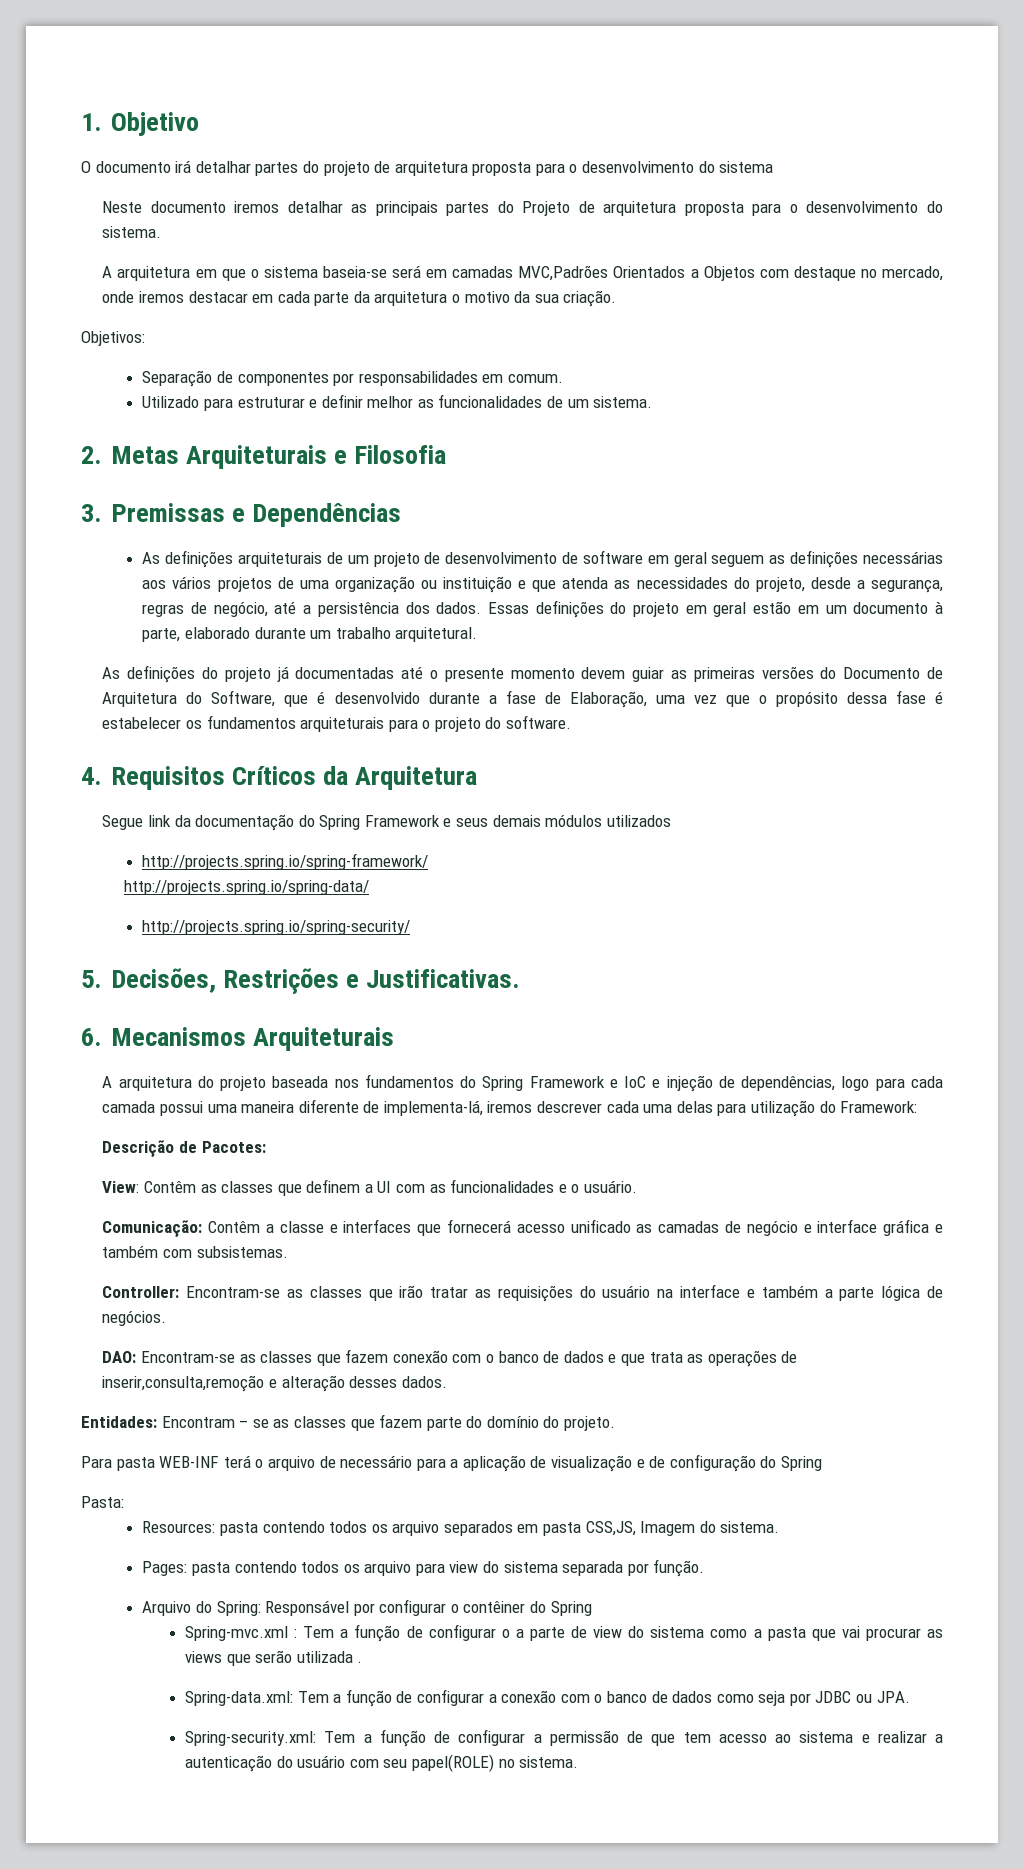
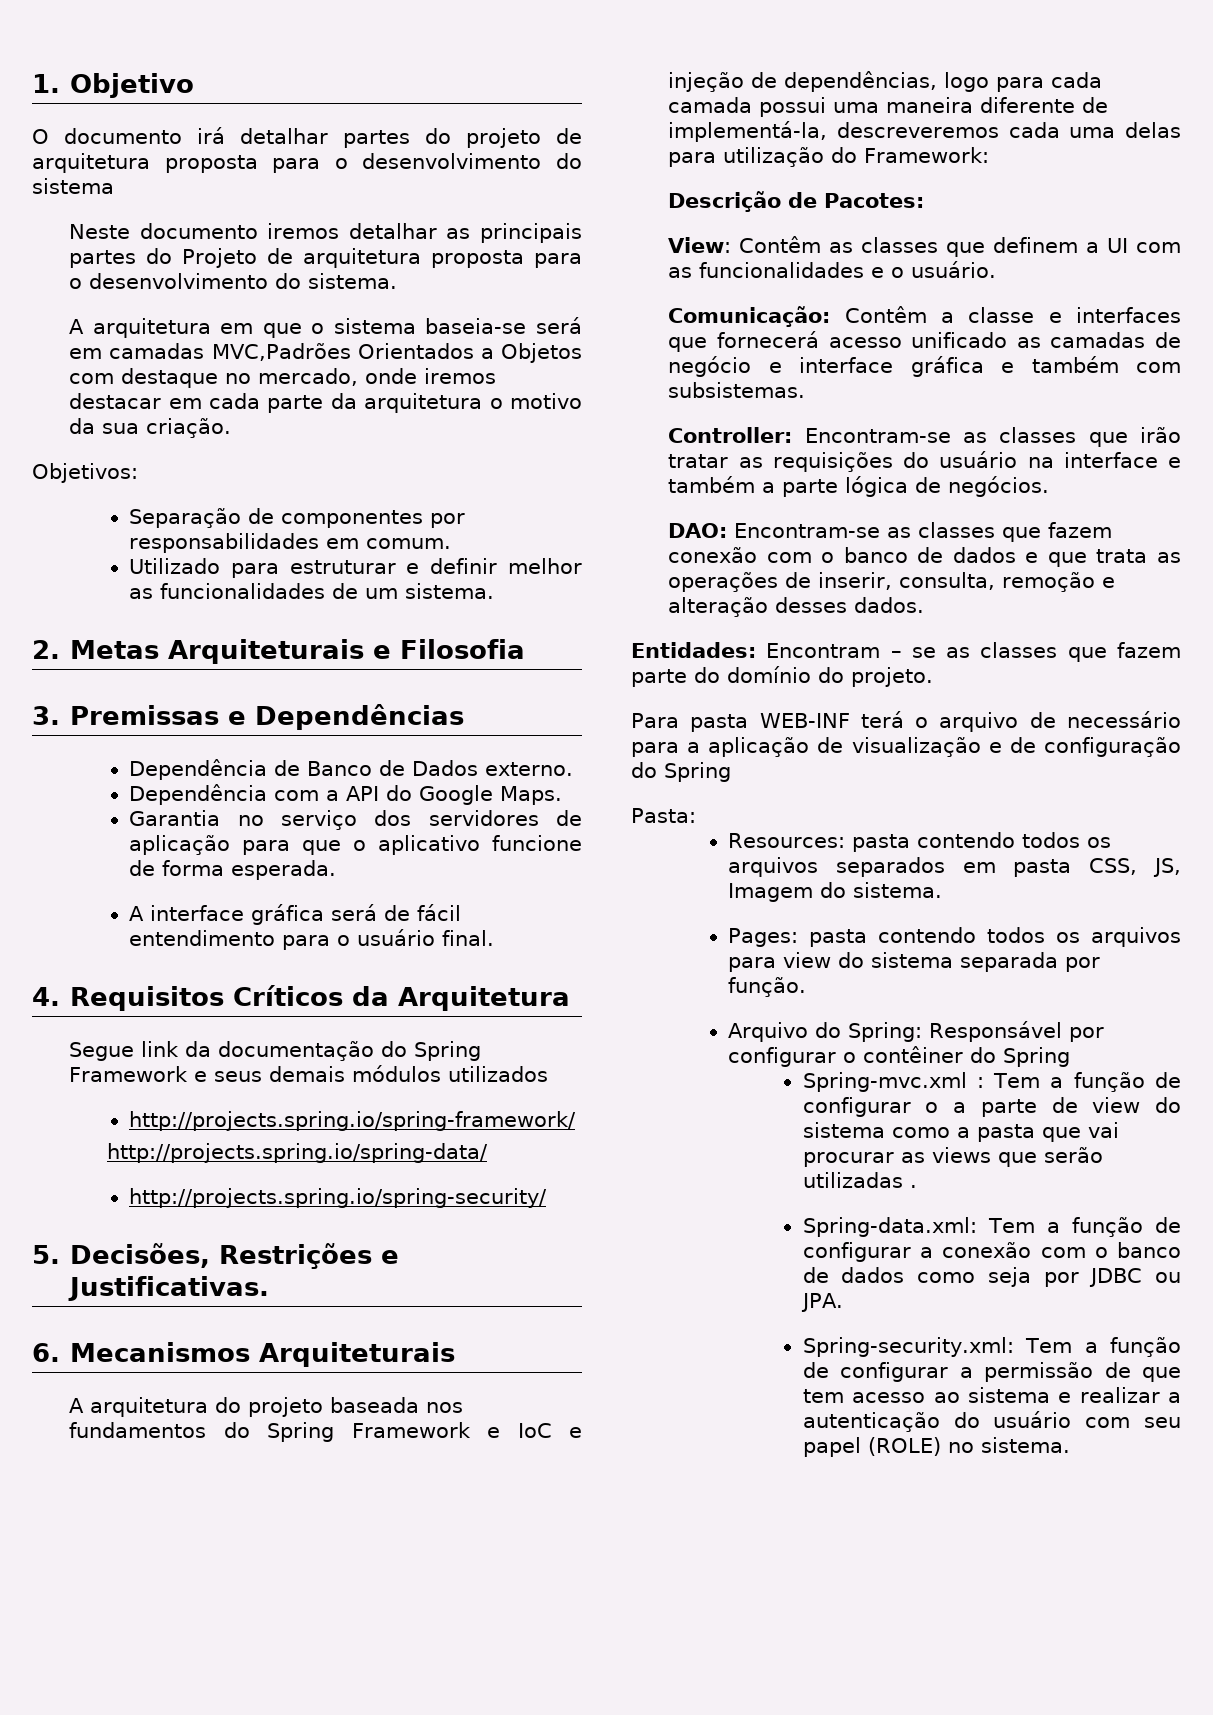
[142,550,943,568] [142,576,943,593] [142,600,944,618] [142,627,478,642] [102,665,944,683] [102,690,943,708] [102,715,572,732] As definições arquiteturais de um projeto de desenvolvimento de software em geral seguem as definições necessárias aos vários projetos de uma organização ou instituição e que atenda as necessidades do projeto, desde a segurança, regras de negócio, até a persistência dos dados. Essas definições do projeto em geral estão em um documento à parte, elaborado durante um trabalho arquitetural. // As definições do projeto já documentadas até o presente momento devem guiar as primeiras versões do Documento de Arquitetura do Software, que é desenvolvido durante a fase de Elaboração, uma vez que o propósito dessa fase é estabelecer os fundamentos arquiteturais para o projeto do software. -> [129,759,574,780] [129,784,563,805] [129,810,582,830] [129,835,582,855] [129,860,337,880] [129,904,462,925] [129,929,495,950] Dependência de Banco de Dados externo. // Dependência com a API do Google Maps. // Garantia no serviço dos servidores de aplicação para que o aplicativo funcione de forma esperada. // A interface gráfica será de fácil entendimento para o usuário final.
[383,1100,603,1116] implementa-lá, iremos descrever -> [668,121,999,142] implementá-la, descreveremos
[102,1375,265,1392] inserir,consulta,remoção -> [818,572,1096,592] inserir, consulta, remoção
[392,1521,440,1536] arquivo -> [728,857,819,877] arquivos
[585,1521,636,1536] CSS,JS, -> [1089,858,1181,877] CSS, JS,
[364,1561,412,1576] arquivo -> [1091,927,1181,947] arquivos
[296,1651,353,1663] utilizada -> [802,1172,903,1188] utilizadas
[411,1754,494,1772] papel(ROLE) -> [802,1437,941,1457] papel (ROLE)

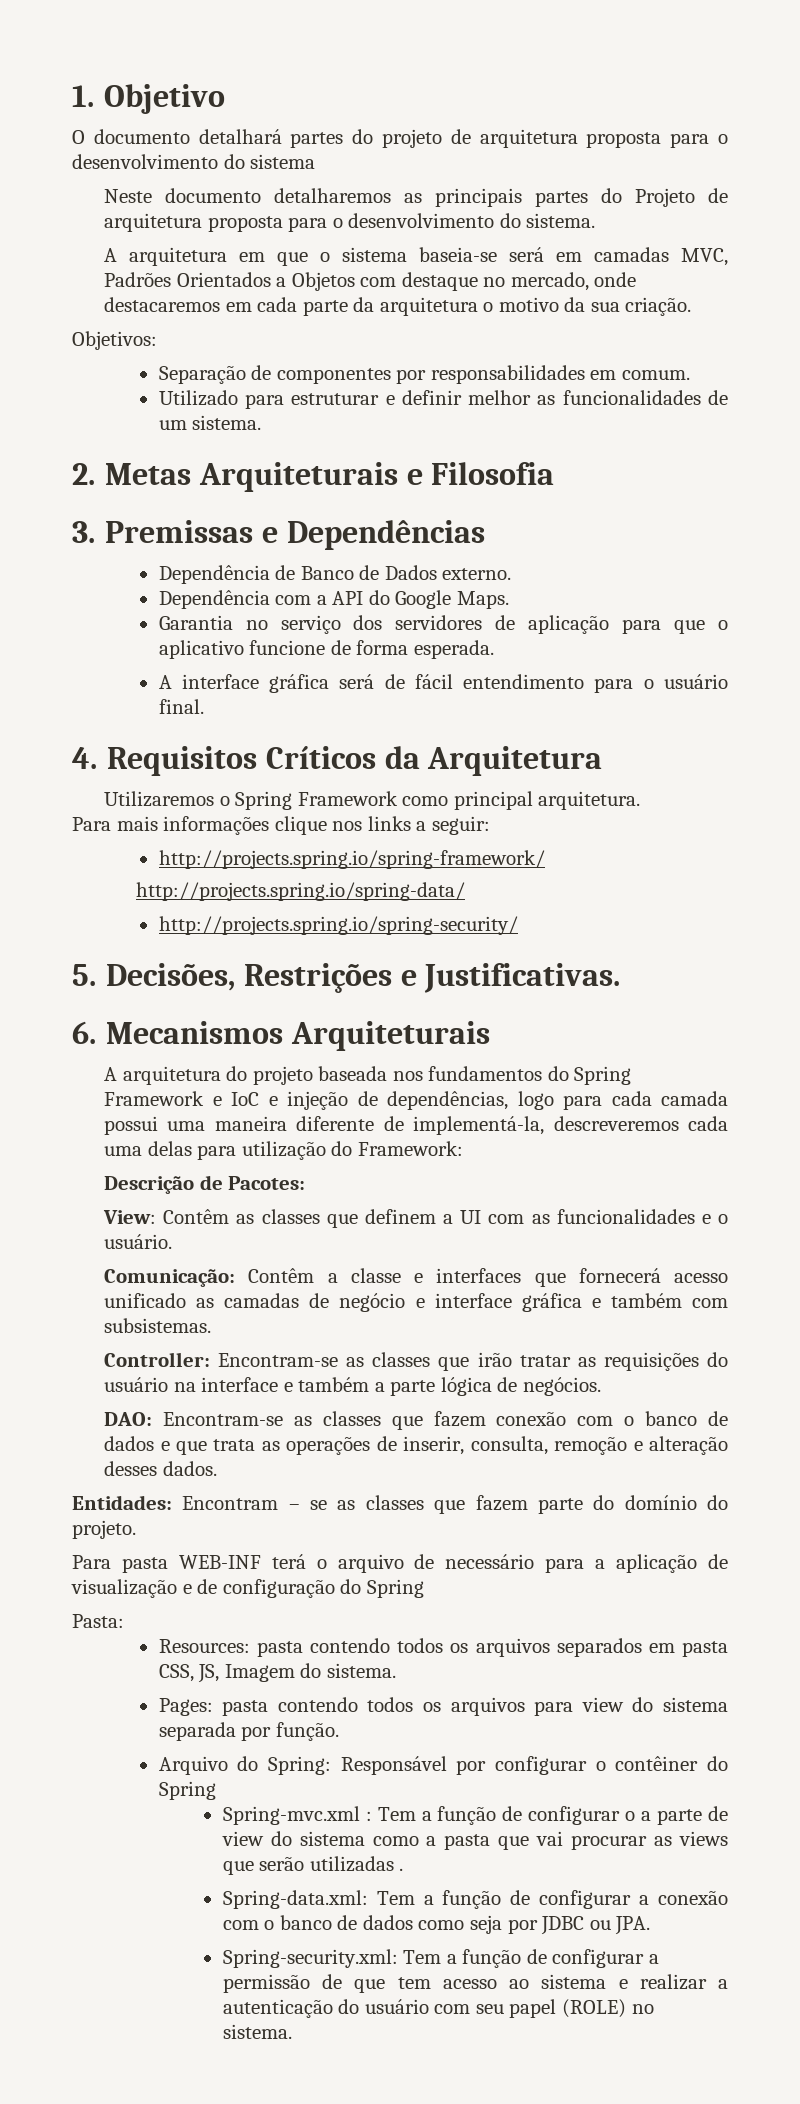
[197,127,328,144] irá detalhar -> [198,129,282,144] detalhará
[267,223,437,239] iremos detalhar -> [274,188,392,203] detalharemos
[211,343,351,361] MVC,Padrões -> [680,248,728,266] [104,272,172,287] MVC, Padrões
[424,368,497,384] [69,393,162,409] iremos destacar -> [104,297,221,312] destacaremos
[69,1041,482,1061] [69,1065,549,1082] Segue link da documentação do Spring Framework e seus demais módulos utilizados -> [104,791,641,810] [72,816,490,835] Utilizaremos o Spring Framework como principal arquitetura. // Para mais informações clique nos links a seguir:

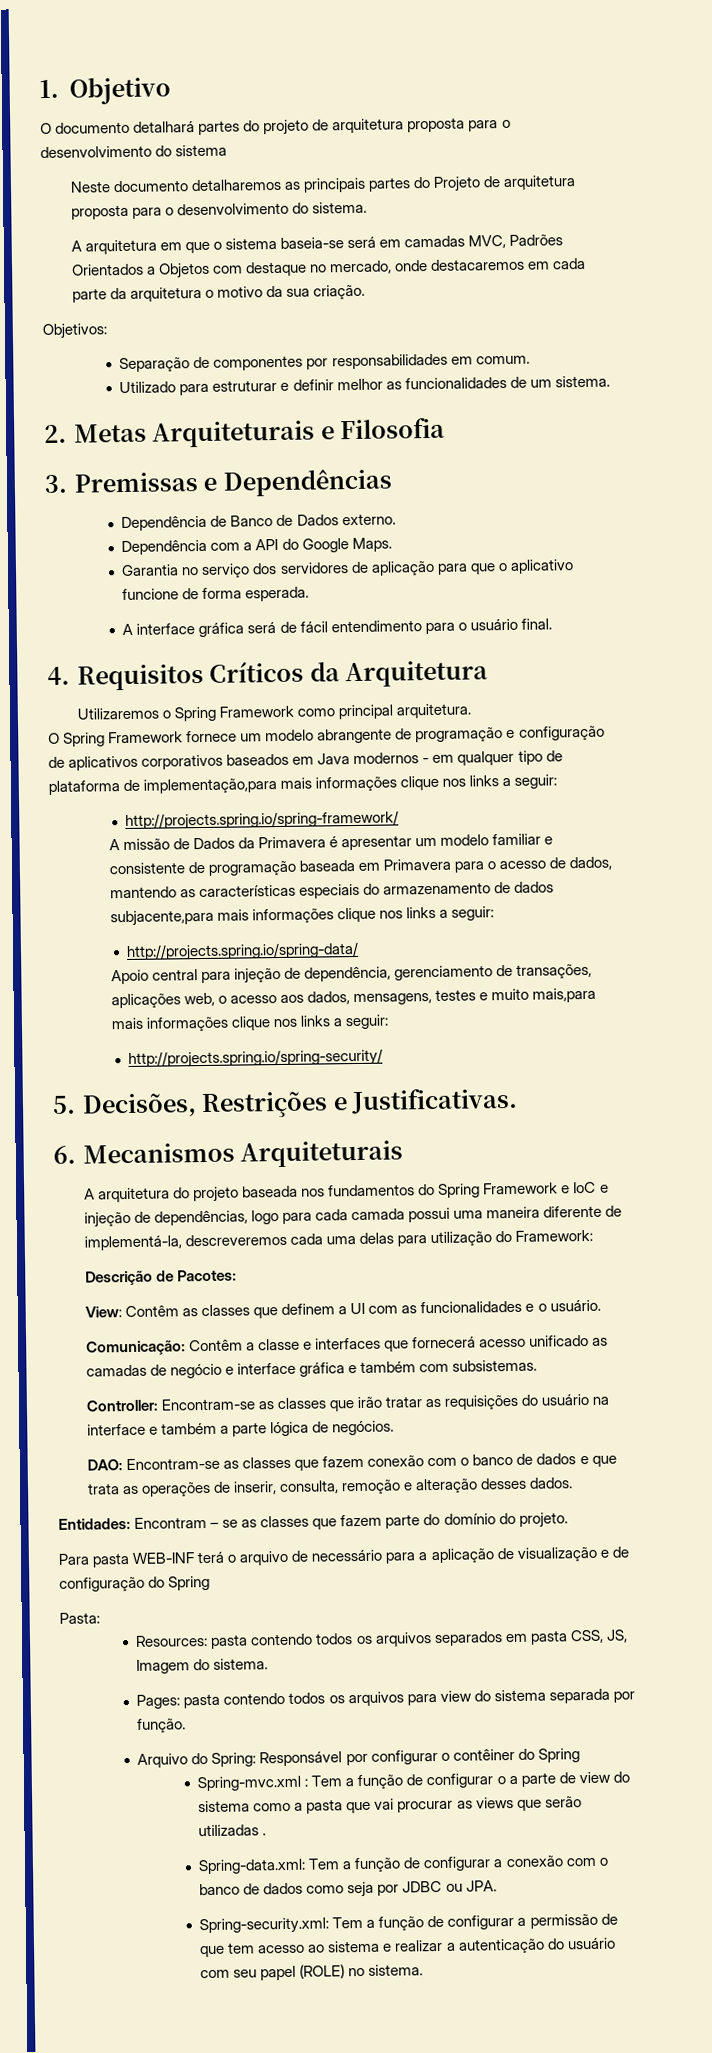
[72,817,111,831] Para -> [48,725,605,747] [48,750,563,771] [48,778,278,795] O Spring Framework fornece um modelo abrangente de programação e configuração de aplicativos corporativos baseados em Java modernos - em qualquer tipo de plataforma de implementação,para
[136,882,466,901] http://projects.spring.io/spring-data/ -> [108,833,554,851] [108,856,613,876] [109,881,555,899] [109,906,495,927] [126,941,360,961] [110,963,593,985] [110,987,597,1009] [110,1014,390,1032] A missão de Dados da Primavera é apresentar um modelo familiar e consistente de programação baseada em Primavera para o acesso de dados, mantendo as características especiais do armazenamento de dados subjacente,para mais informações clique nos links a seguir: // http://projects.spring.io/spring-data/ // Apoio central para injeção de dependência, gerenciamento de transações, aplicações web, o acesso aos dados, mensagens, testes e muito mais,para mais informações clique nos links a seguir:

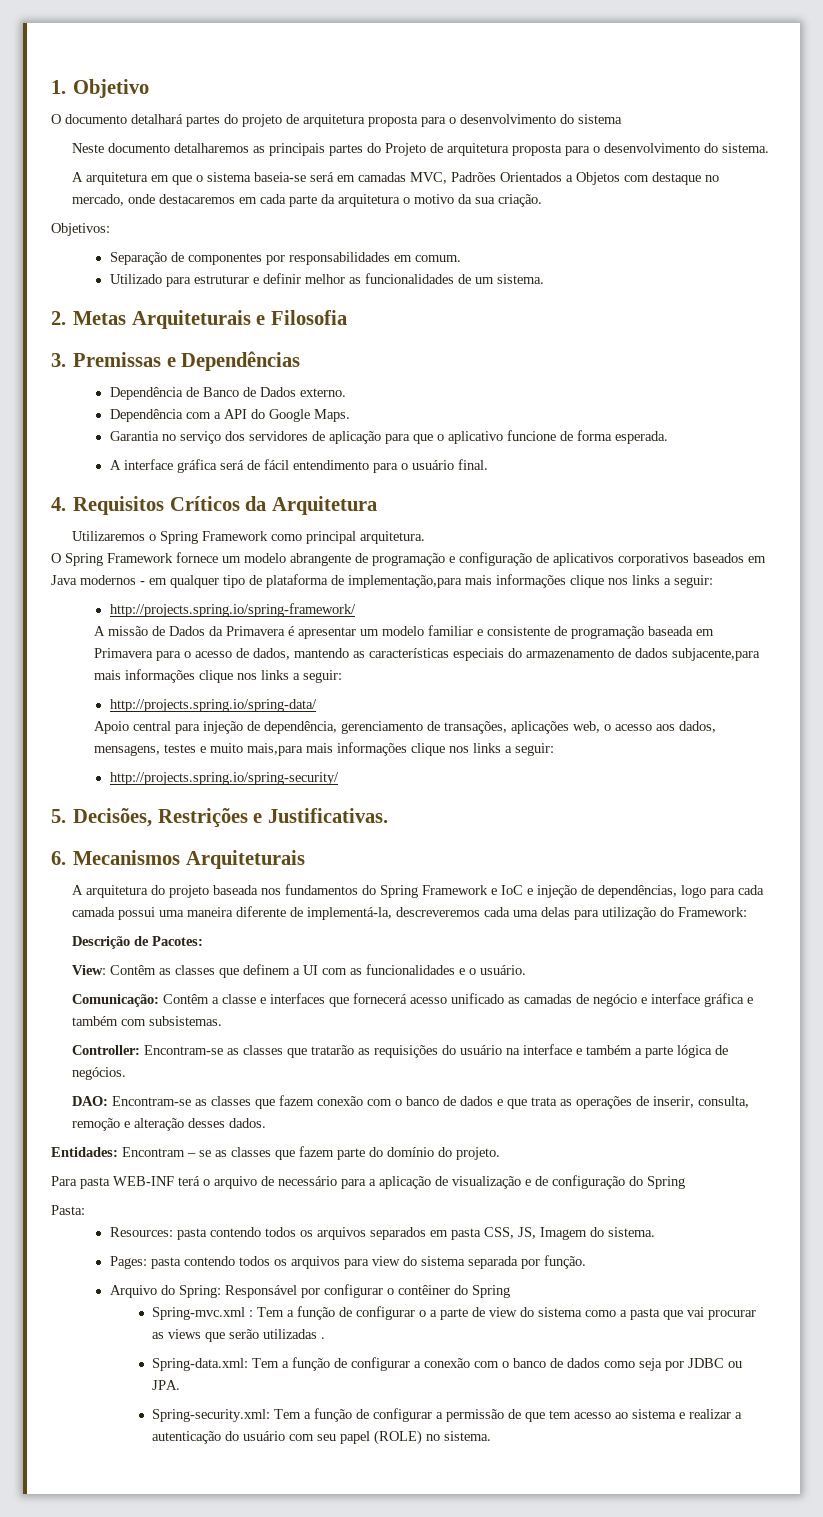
[357,1396,423,1409] irão tratar -> [311,1045,355,1055] tratarão

